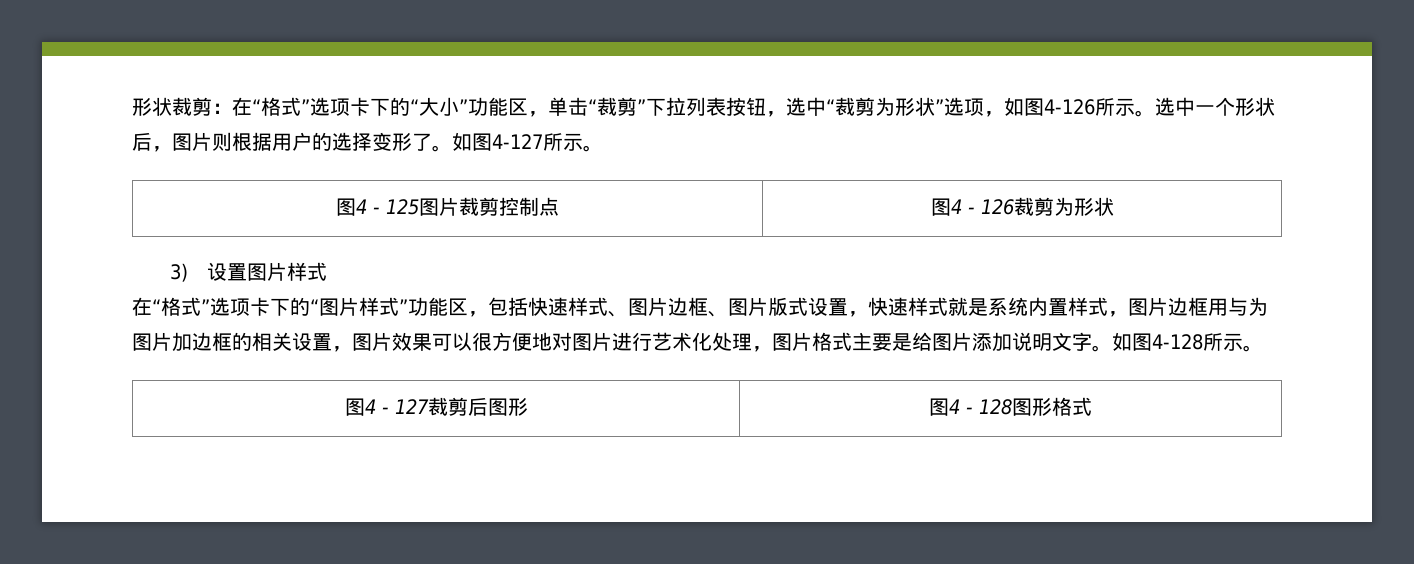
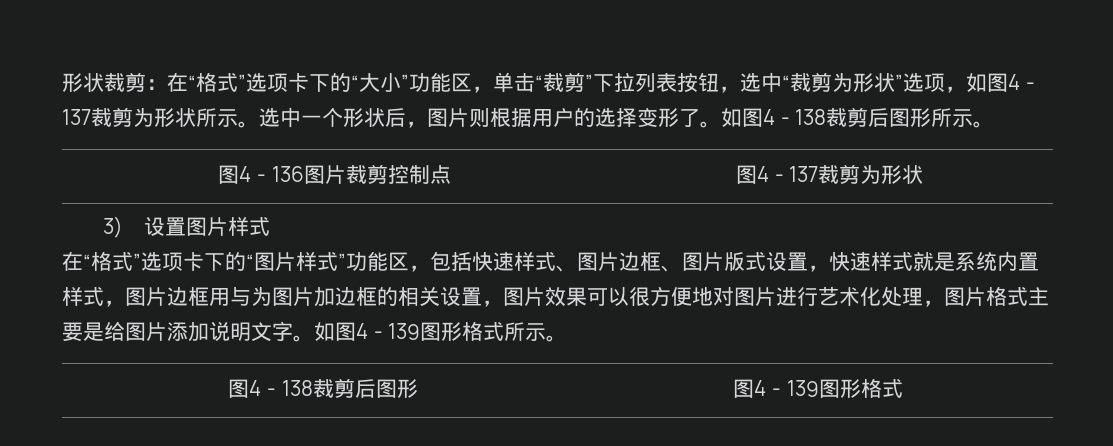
[1044,99,1095,115] 4-126 -> [1008,74,1035,90] [62,107,196,127] 4 - 137裁剪为形状
[492,133,603,152] [336,198,419,216] 4-127所示。 // 图4 - 125 -> [763,107,995,128] [218,165,304,184] 4 - 138裁剪后图形所示。 // 图4 - 136
[980,199,1014,215] 126 -> [789,166,819,182] 137
[1152,333,1263,352] [344,398,429,416] 4-128所示。 // 图4 - 127 -> [356,321,568,342] [228,379,313,398] 4 - 139图形格式所示。 // 图4 - 138
[979,399,1012,415] 128 -> [786,380,819,397] 139

